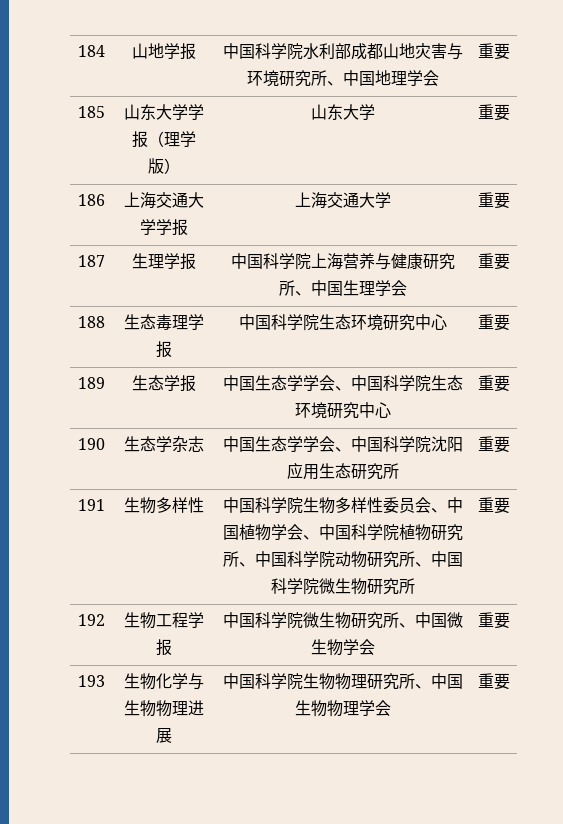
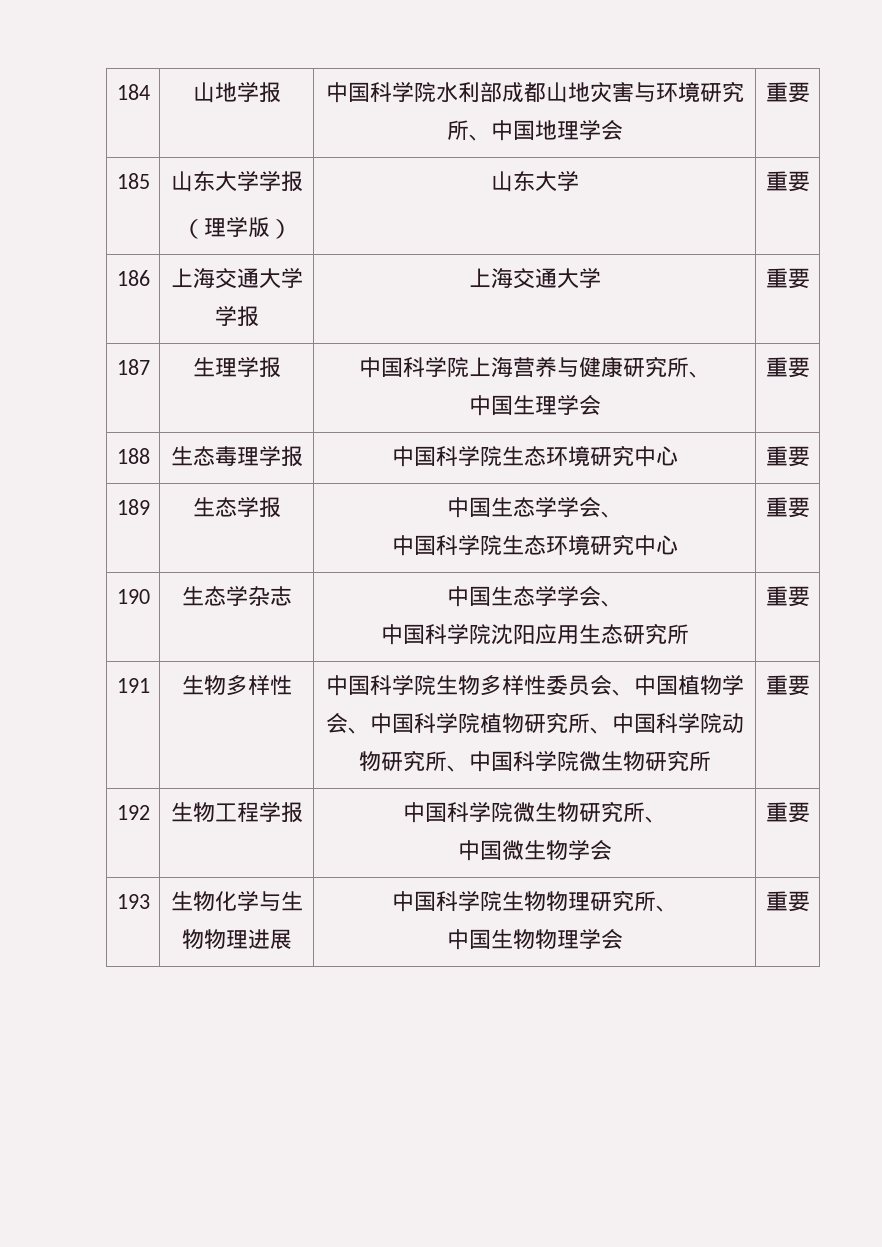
(148, 139) none -> (303, 181) //
(311, 293) none -> (711, 374) //
(351, 388) none -> (623, 514) //
(351, 449) none -> (623, 603) //
(415, 625) none -> (667, 819) //
(431, 686) none -> (678, 908) //

